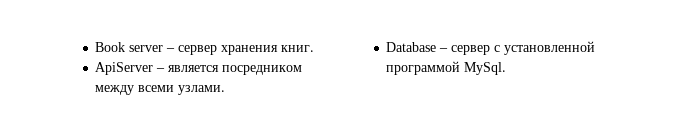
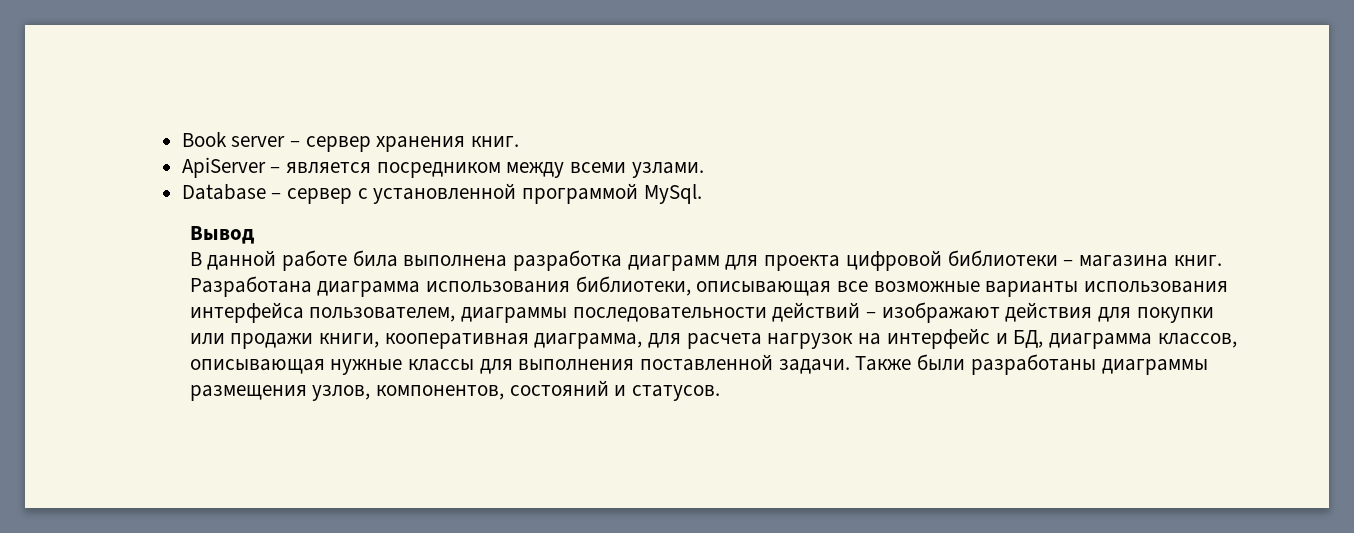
(507, 68) none -> [189,226,254,244] [189,250,1222,271] [189,276,1229,297] [189,302,1214,323] [189,328,1237,349] [189,354,1208,375] [189,380,721,401] // Вывод // В данной работе била выполнена разработка диаграмм для проекта цифровой библиотеки – магазина книг. Разработана диаграмма использования библиотеки, описывающая все возможные варианты использования интерфейса пользователем, диаграммы последовательности действий – изображают действия для покупки или продажи книги, кооперативная диаграмма, для расчета нагрузок на интерфейс и БД, диаграмма классов, описывающая нужные классы для выполнения поставленной задачи. Также были разработаны диаграммы размещения узлов, компонентов, состояний и статусов.

